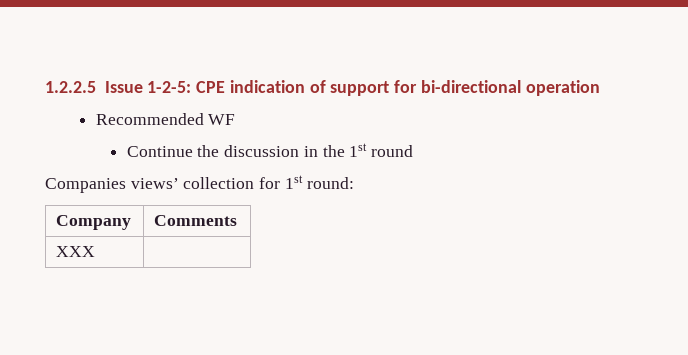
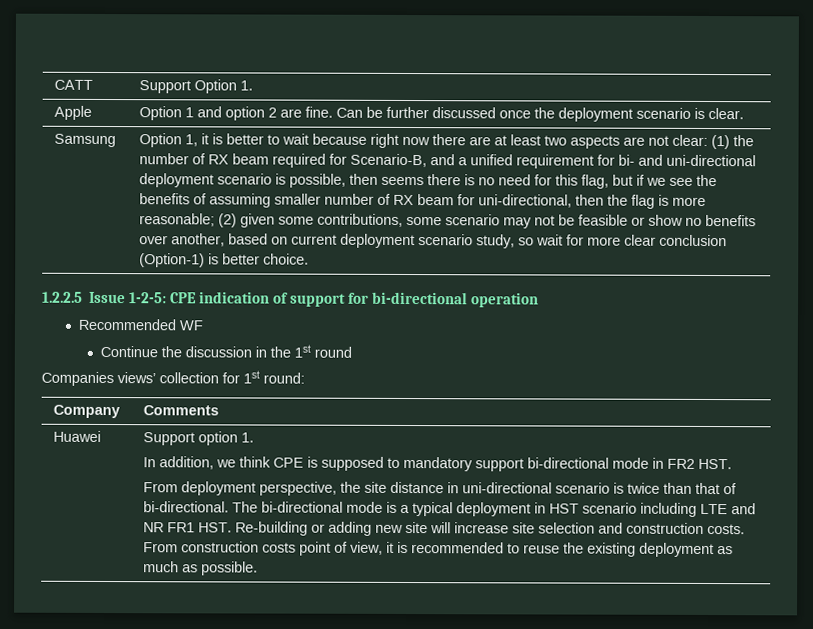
(45, 87) none -> [53,79,93,90] [138,79,253,94] [53,105,92,120] [138,106,744,122] [53,133,116,148] [138,133,754,150] [138,153,756,169] [138,173,717,189] [138,193,706,209] [138,213,756,229] [138,233,727,249] [138,253,309,268] CATT | Support Option 1. // Apple | Option 1 and option 2 are fine. Can be further discussed once the deployment scenario is clear. // Samsung | Option 1, it is better to wait because right now there are at least two aspects are not clear: (1) the number of RX beam required for Scenario-B, and a unified requirement for bi- and uni-directional deployment scenario is possible, then seems there is no need for this flag, but if we see the benefits of assuming smaller number of RX beam for uni-directional, then the flag is more reasonable; (2) given some contributions, some scenario may not be feasible or show no benefits over another, based on current deployment scenario study, so wait for more clear conclusion (Option-1) is better choice. //
[56,246,96,257] XXX | -> [52,430,101,442] [142,431,254,446] [142,456,732,472] [142,481,737,496] [142,501,756,517] [142,521,745,536] [142,541,733,558] [142,561,258,576] Huawei | Support option 1. // In addition, we think CPE is supposed to mandatory support bi-directional mode in FR2 HST. // From deployment perspective, the site distance in uni-directional scenario is twice than that of bi-directional. The bi-directional mode is a typical deployment in HST scenario including LTE and NR FR1 HST. Re-building or adding new site will increase site selection and construction costs. From construction costs point of view, it is recommended to reuse the existing deployment as much as possible.

